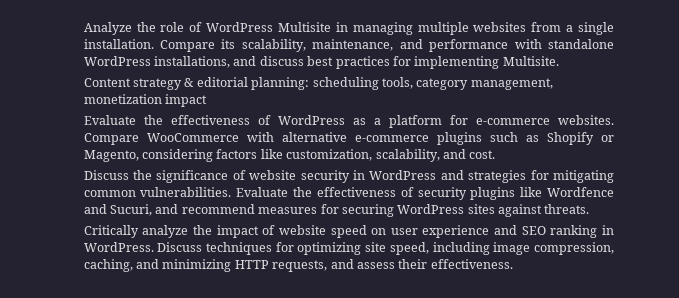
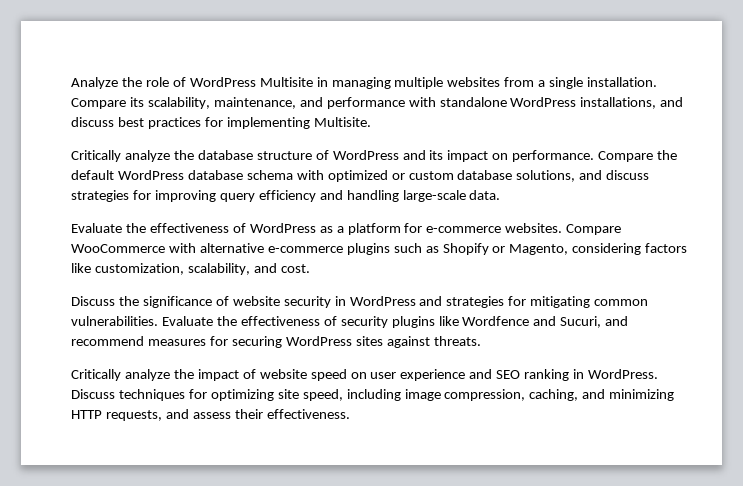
[83,77,553,90] [83,94,208,107] Content strategy & editorial planning: scheduling tools, category management, monetization impact -> [71,150,678,162] [71,170,650,182] [71,190,501,202] Critically analyze the database structure of WordPress and its impact on performance. Compare the default WordPress database schema with optimized or custom database solutions, and discuss strategies for improving query efficiency and handling large-scale data.

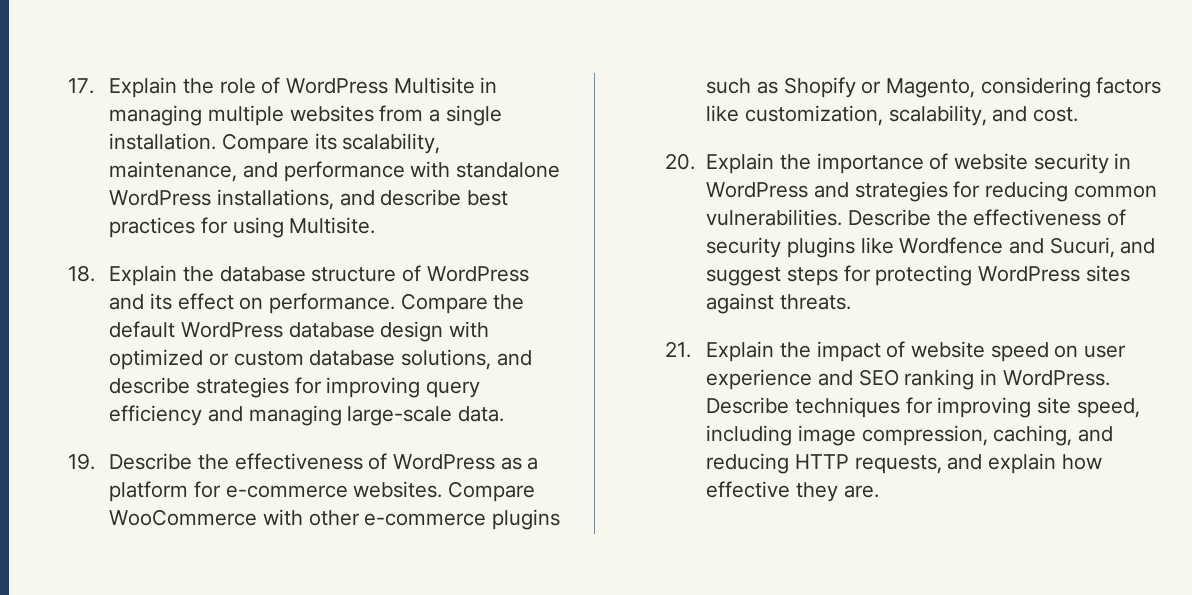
[71,77,119,89] Analyze -> [67,77,178,98] 17. Explain
[71,117,115,127] discuss -> [380,189,462,206] describe
[226,117,310,129] implementing -> [232,217,284,238] using
[71,150,171,162] Critically analyze -> [67,265,178,286] 18. Explain
[447,150,489,162] impact -> [177,293,234,310] effect
[246,170,293,180] schema -> [380,321,444,342] design
[606,170,650,180] discuss -> [109,377,191,394] describe
[346,190,399,202] handling -> [248,405,342,426] managing
[71,223,123,233] Evaluate -> [67,453,193,470] 19. Describe
[199,243,264,253] alternative -> [308,510,360,526] other
[71,296,212,308] Discuss the significance -> [664,153,924,174] 20. Explain the importance
[530,296,591,308] mitigating -> [984,181,1068,202] reducing
[162,316,214,326] Evaluate -> [847,209,931,226] Describe
[71,336,282,348] recommend measures for securing -> [706,265,973,286] suggest steps for protecting
[71,369,171,381] Critically analyze -> [664,341,775,362] 21. Explain
[71,389,116,399] Discuss -> [706,397,790,414] Describe
[210,389,274,401] optimizing -> [937,397,1032,418] improving
[609,389,675,401] minimizing -> [706,453,790,474] reducing
[192,409,350,419] assess their effectiveness. -> [987,453,1102,474] [706,481,879,502] explain how effective they are.

